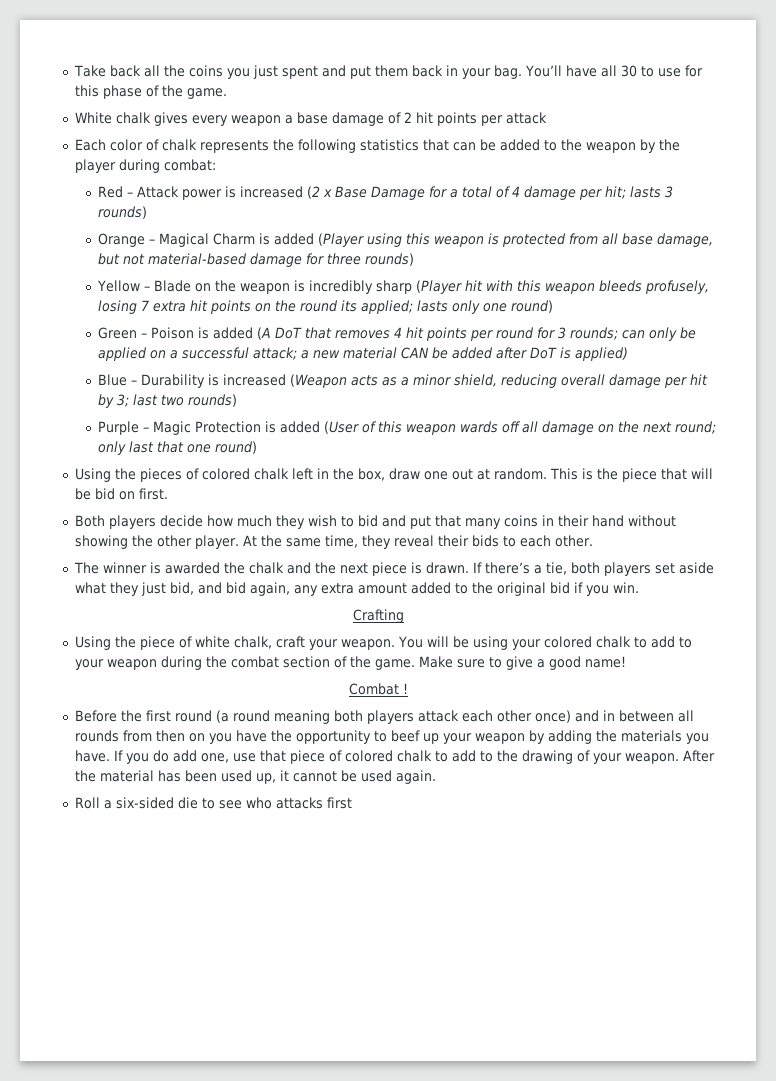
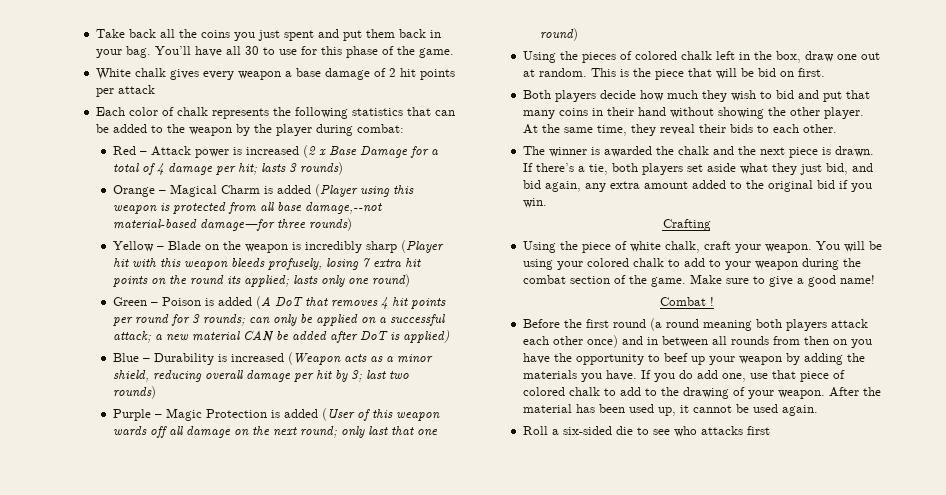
[656,233,713,247] [97,253,324,267] damage, but not material-based damage for -> [305,202,383,214] [113,219,276,231] damage,--not material-based damage—for

